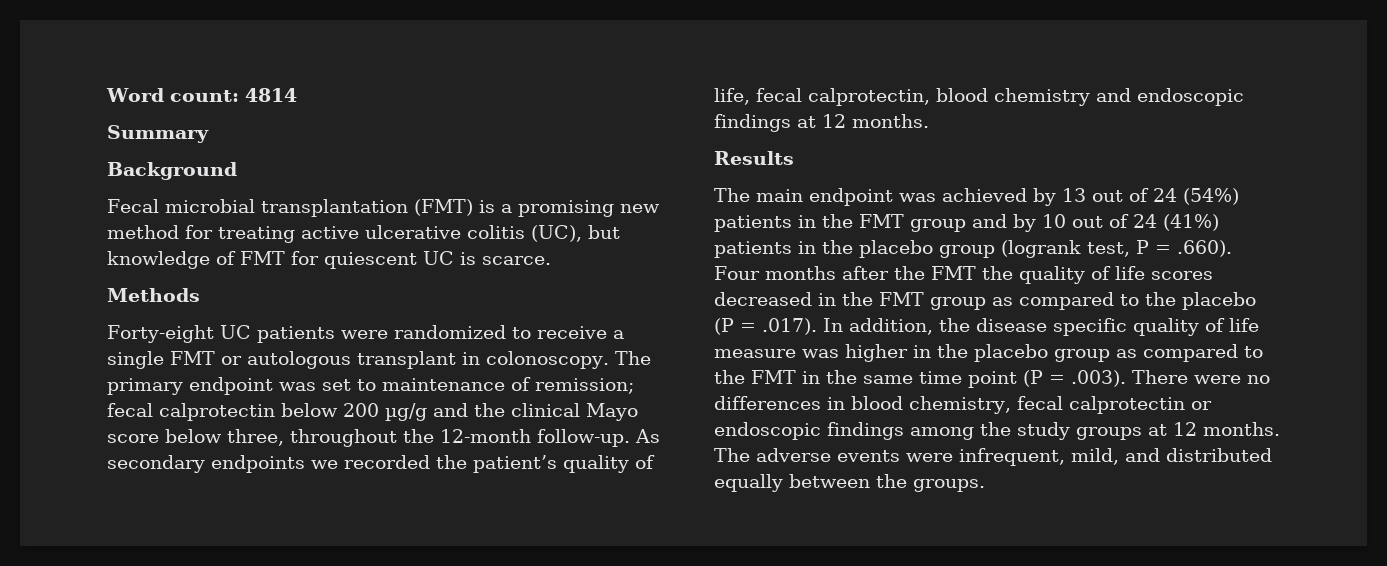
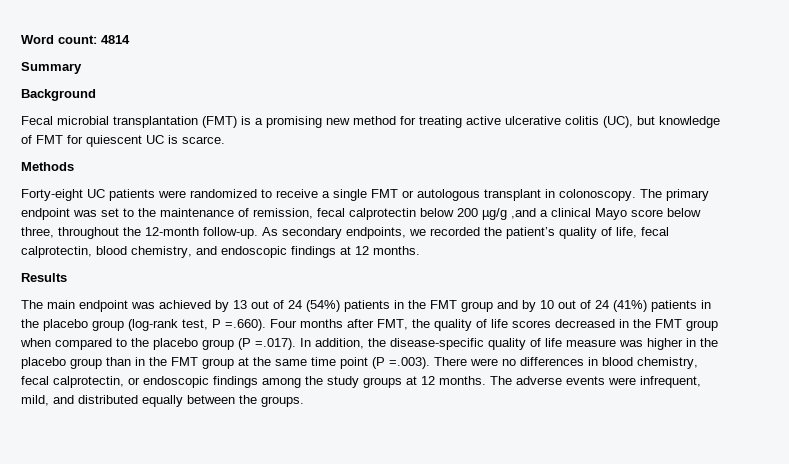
(376, 385) none -> [138,208,156,217] the
[535,378,634,394] remission; -> [253,208,313,219] remission,
[433,403,505,417] and the -> [511,208,548,219] ,and a
[211,455,305,473] endpoints -> [346,227,406,239] endpoints,
[994,88,1090,106] chemistry -> [131,246,192,258] chemistry,
[1001,240,1081,258] (logrank -> [128,319,178,331] (log-rank
[1155,240,1232,257] = .660). -> [225,319,266,331] =.660).
[893,266,976,280] the FMT -> [377,319,408,330] FMT,
[992,297,1013,306] as -> [20,338,51,347] when
[714,318,817,335] (P = .017). -> [202,338,296,350] group (P =.017).
[976,318,1127,336] disease specific -> [390,338,484,350] disease-specific
[1116,344,1263,362] [714,370,820,384] as compared to the FMT in -> [106,357,249,369] than in the FMT group at
[1049,370,1126,387] = .003). -> [389,357,430,369] =.003).
[1068,396,1185,414] calprotectin -> [53,376,124,388] calprotectin,

